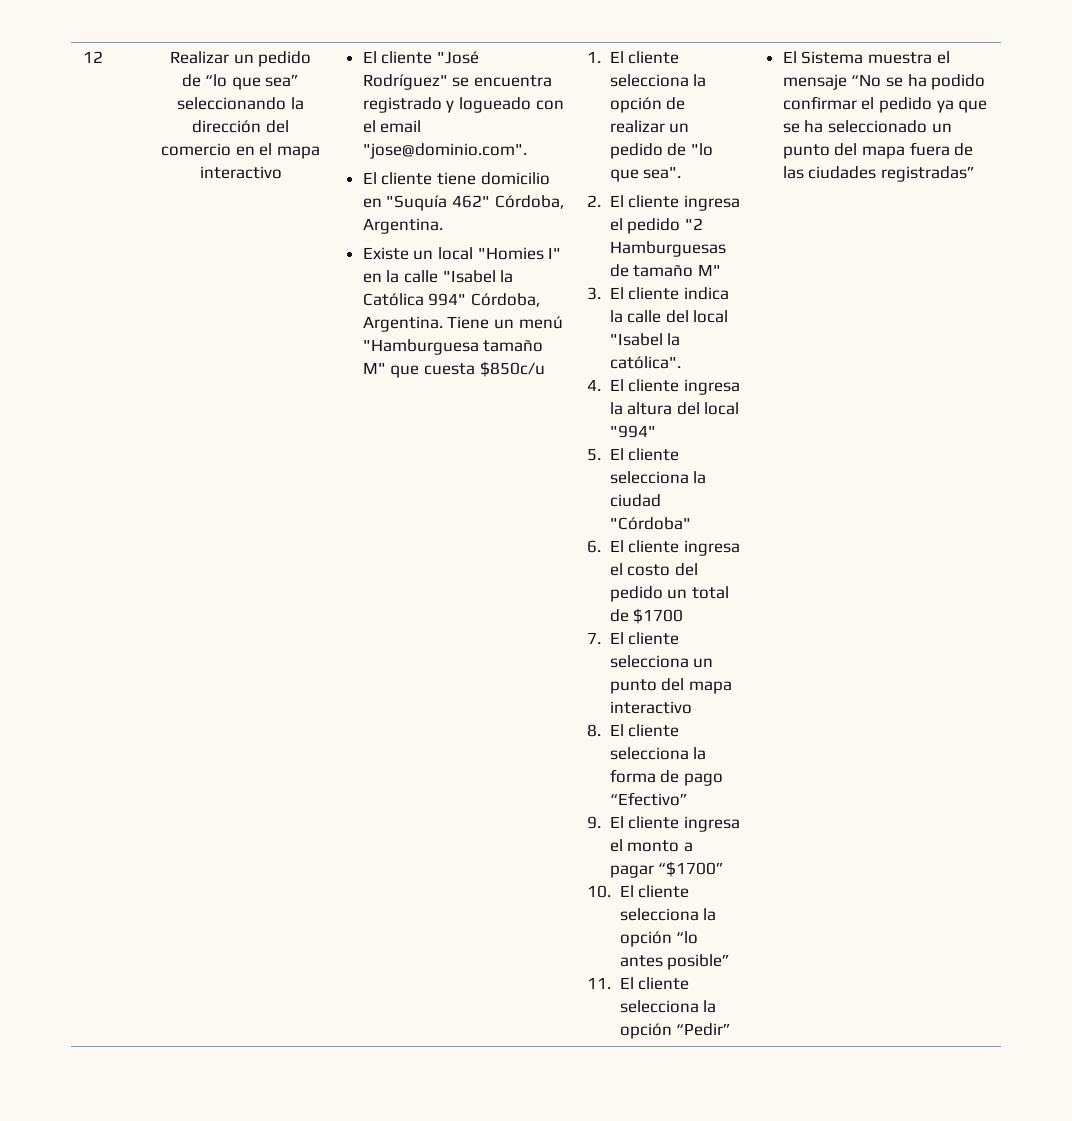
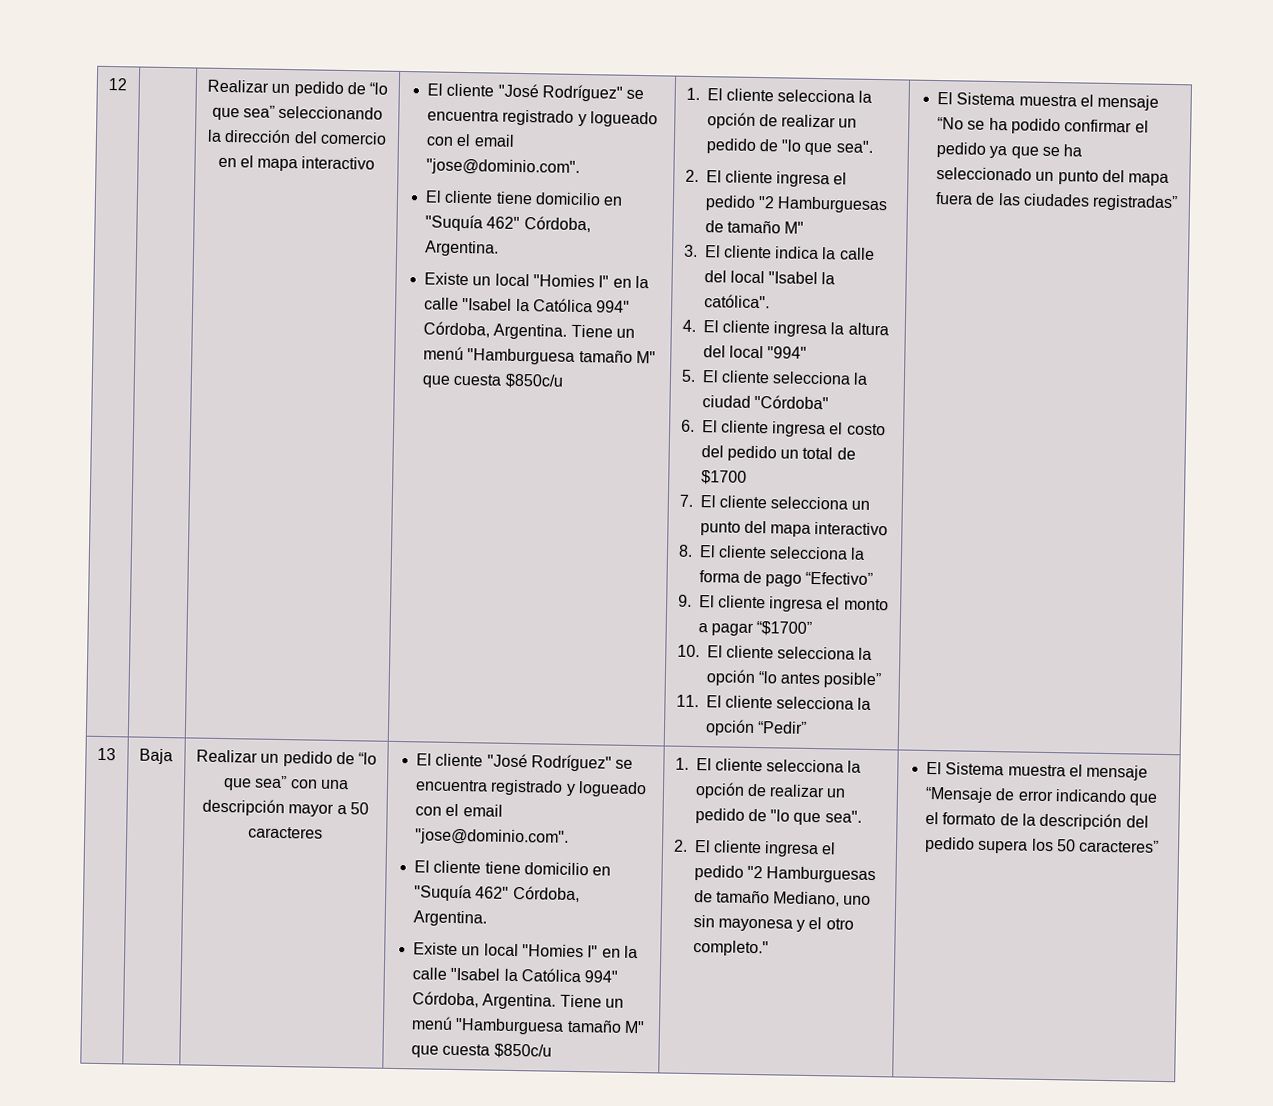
(975, 174) none -> [96,747,116,761] [138,748,173,765] [195,749,378,767] [223,775,349,791] [202,798,369,817] [248,826,323,839] [416,753,634,772] [415,779,648,798] [415,803,503,817] [415,828,570,846] [414,860,612,876] [414,884,580,903] [413,910,488,927] [413,942,639,959] [412,967,619,983] [412,991,625,1010] [411,1016,646,1035] [411,1043,552,1059] [674,757,862,773] [694,782,847,799] [694,808,862,826] [672,839,837,858] [693,865,877,884] [693,890,872,907] [692,915,854,932] [692,940,769,957] [926,761,1149,781] [925,786,1158,806] [925,811,1149,831] [924,836,1160,854] // 13 | Baja | Realizar un pedido de “lo que sea” con una descripción mayor a 50 caracteres | El cliente "José Rodríguez" se encuentra registrado y logueado con el email "jose@dominio.com". // El cliente tiene domicilio en "Suquía 462" Córdoba, Argentina. // Existe un local "Homies I" en la calle "Isabel la Católica 994" Córdoba, Argentina. Tiene un menú "Hamburguesa tamaño M" que cuesta $850c/u | 1. El cliente selecciona la opción de realizar un pedido de "lo que sea". // 2. El cliente ingresa el pedido "2 Hamburguesas de tamaño Mediano, uno sin mayonesa y el otro completo." | El Sistema muestra el mensaje “Mensaje de error indicando que el formato de la descripción del pedido supera los 50 caracteres”

